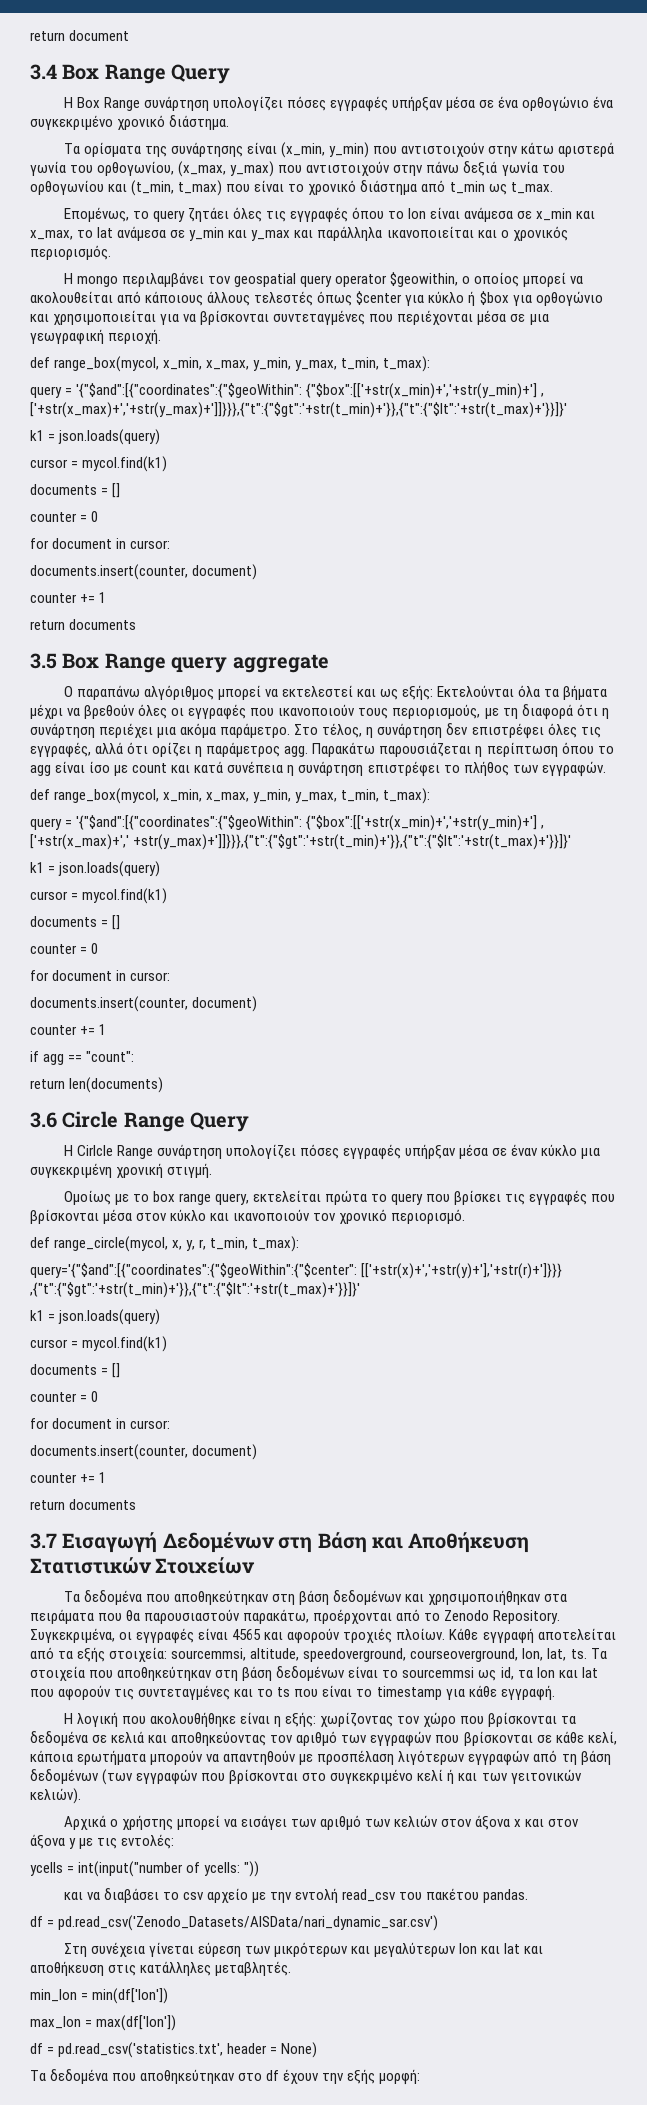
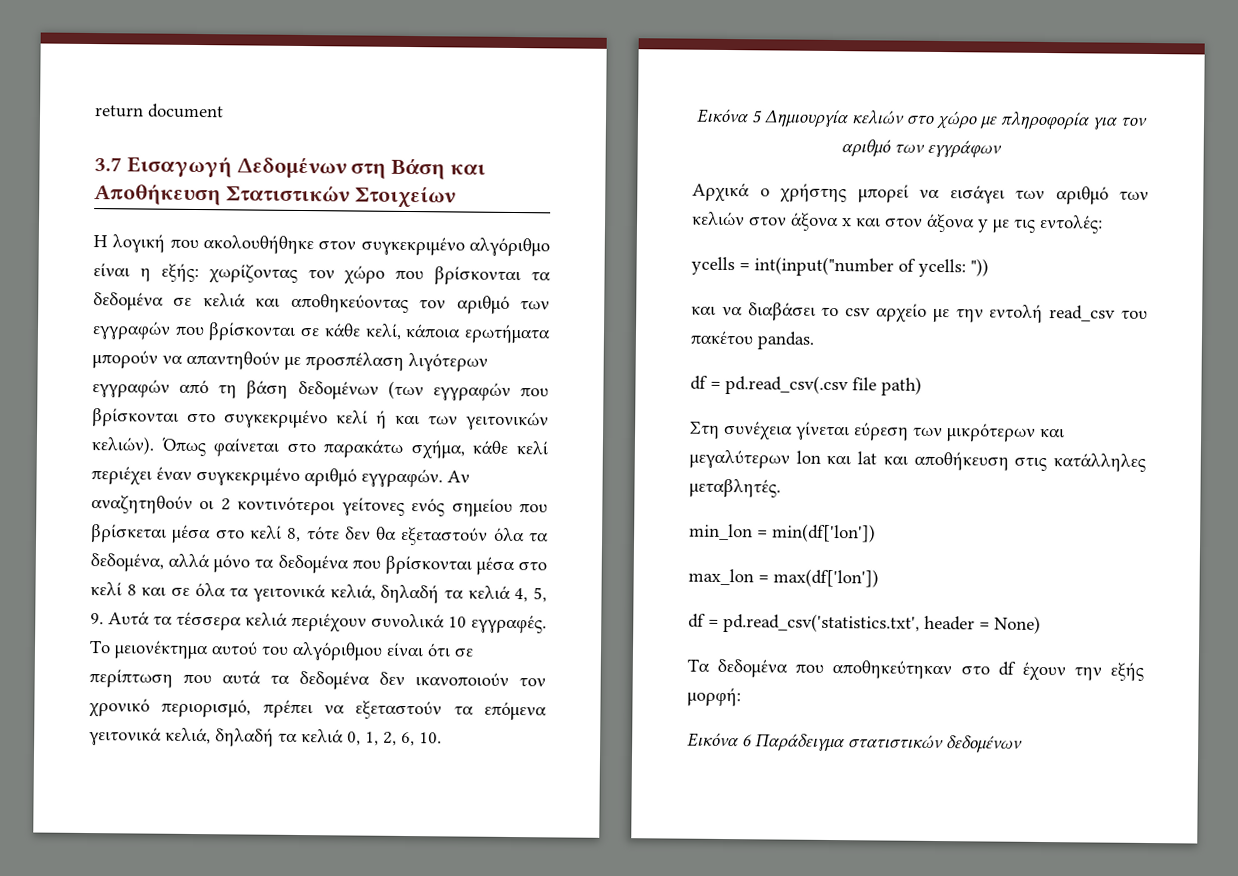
[30,64,231,84] [63,96,614,112] [30,115,230,130] [63,142,615,158] [30,161,565,177] [30,180,553,196] [63,207,596,223] [30,226,568,241] [30,245,111,260] [63,272,584,287] [30,291,603,306] [30,310,549,325] [30,329,162,345] [30,356,431,372] [30,383,545,399] [30,402,567,418] [30,429,161,445] [30,456,168,472] [30,483,121,498] [30,511,99,522] [30,538,171,549] [30,564,258,580] [30,592,107,603] [30,619,137,630] [30,653,329,673] [63,685,608,700] [30,704,609,720] [30,723,601,739] [30,742,614,758] [30,761,606,777] [30,788,431,804] [30,815,545,831] [30,834,572,850] [30,861,161,877] [30,888,168,904] [30,915,121,930] [30,943,99,954] [30,970,171,981] [30,996,258,1012] [30,1024,107,1035] [30,1051,135,1065] [30,1077,164,1093] [30,1111,250,1132] [63,1144,601,1160] [30,1163,213,1178] [63,1190,616,1206] [30,1209,466,1224] [30,1236,300,1252] [30,1263,563,1279] [30,1282,360,1298] [30,1309,161,1325] [30,1336,168,1352] [30,1363,121,1378] [30,1391,99,1402] [30,1418,171,1429] [30,1444,258,1460] [30,1472,107,1483] [30,1499,137,1510] // 3.4 Box Range Query // Η Box Range συνάρτηση υπολογίζει πόσες εγγραφές υπήρξαν μέσα σε ένα ορθογώνιο ένα συγκεκριμένο χρονικό διάστημα. // Τα ορίσματα της συνάρτησης είναι (x_min, y_min) που αντιστοιχούν στην κάτω αριστερά γωνία του ορθογωνίου, (x_max, y_max) που αντιστοιχούν στην πάνω δεξιά γωνία του ορθογωνίου και (t_min, t_max) που είναι το χρονικό διάστημα από t_min ως t_max. // Επομένως, το query ζητάει όλες τις εγγραφές όπου το lon είναι ανάμεσα σε x_min και x_max, το lat ανάμεσα σε y_min και y_max και παράλληλα ικανοποιείται και ο χρονικός περιορισμός. // Η mongo περιλαμβάνει τον geospatial query operator $geowithin, ο οποίος μπορεί να ακολουθείται από κάποιους άλλους τελεστές όπως $center για κύκλο ή $box για ορθογώνιο και χρησιμοποιείται για να βρίσκονται συντεταγμένες που περιέχονται μέσα σε μια γεωγραφική περιοχή. // def range_box(mycol, x_min, x_max, y_min, y_max, t_min, t_max): // query = '{"$and":[{"coordinates":{"$geoWithin": {"$box":[['+str(x_min)+','+str(y_min)+'] , ['+str(x_max)+','+str(y_max)+']]}}},{"t":{"$gt":'+str(t_min)+'}},{"t":{"$lt":'+str(t_max)+'}}]}' // k1 = json.loads(query) // cursor = mycol.find(k1) // documents = [] // counter = 0 // for document in cursor: // documents.insert(counter, document) // counter += 1 // return documents // 3.5 Box Range query aggregate // Ο παραπάνω αλγόριθμος μπορεί να εκτελεστεί και ως εξής: Εκτελούνται όλα τα βήματα μέχρι να βρεθούν όλες οι εγγραφές που ικανοποιούν τους περιορισμούς, με τη διαφορά ότι η συνάρτηση περιέχει μια ακόμα παράμετρο. Στο τέλος, η συνάρτηση δεν επιστρέφει όλες τις εγγραφές, αλλά ότι ορίζει η παράμετρος agg. Παρακάτω παρουσιάζεται η περίπτωση όπου το agg είναι ίσο με count και κατά συνέπεια η συνάρτηση επιστρέφει το πλήθος των εγγραφών. // def range_box(mycol, x_min, x_max, y_min, y_max, t_min, t_max): // query = '{"$and":[{"coordinates":{"$geoWithin": {"$box":[['+str(x_min)+','+str(y_min)+'] , ['+str(x_max)+',' +str(y_max)+']]}}},{"t":{"$gt":'+str(t_min)+'}},{"t":{"$lt":'+str(t_max)+'}}]}' // k1 = json.loads(query) // cursor = mycol.find(k1) // documents = [] // counter = 0 // for document in cursor: // documents.insert(counter, document) // counter += 1 // if agg == "count": // return len(documents) // 3.6 Circle Range Query // Η Cirlcle Range συνάρτηση υπολογίζει πόσες εγγραφές υπήρξαν μέσα σε έναν κύκλο μια συγκεκριμένη χρονική στιγμή. // Ομοίως με το box range query, εκτελείται πρώτα το query που βρίσκει τις εγγραφές που βρίσκονται μέσα στον κύκλο και ικανοποιούν τον χρονικό περιορισμό. // def range_circle(mycol, x, y, r, t_min, t_max): // query='{"$and":[{"coordinates":{"$geoWithin":{"$center": [['+str(x)+','+str(y)+'],'+str(r)+']}}} ,{"t":{"$gt":'+str(t_min)+'}},{"t":{"$lt":'+str(t_max)+'}}]}' // k1 = json.loads(query) // cursor = mycol.find(k1) // documents = [] // counter = 0 // for document in cursor: // documents.insert(counter, document) // counter += 1 // return documents -> (224, 111) none
[63,1590,568,1605] [30,1609,561,1624] [30,1628,616,1644] [30,1647,607,1662] [30,1666,598,1681] [30,1685,555,1701] // Τα δεδομένα που αποθηκεύτηκαν στη βάση δεδομένων και χρησιμοποιήθηκαν στα πειράματα που θα παρουσιαστούν παρακάτω, προέρχονται από το Zenodo Repository. Συγκεκριμένα, οι εγγραφές είναι 4565 και αφορούν τροχιές πλοίων. Κάθε εγγραφή αποτελείται από τα εξής στοιχεία: sourcemmsi, altitude, speedoverground, courseoverground, lon, lat, ts. Τα στοιχεία που αποθηκεύτηκαν στη βάση δεδομένων είναι το sourcemmsi ως id, τα lon και lat που αφορούν τις συντεταγμένες και το ts που είναι το timestamp για κάθε εγγραφή. -> (456, 197) none
(236, 1719) none -> [318,236,550,257] στον συγκεκριμένο αλγόριθμο
(81, 1796) none -> [160,436,549,460] [91,466,470,488] [91,495,548,517] [90,524,550,546] [90,553,547,576] [90,582,547,604] [90,611,547,634] [89,640,474,661] [89,669,546,690] [89,698,547,721] [89,727,442,747] [696,108,1148,130] [841,139,1002,158] Όπως φαίνεται στο παρακάτω σχήμα, κάθε κελί περιέχει έναν συγκεκριμένο αριθμό εγγραφών. Αν αναζητηθούν οι 2 κοντινότεροι γείτονες ενός σημείου που βρίσκεται μέσα στο κελί 8, τότε δεν θα εξεταστούν όλα τα δεδομένα, αλλά μόνο τα δεδομένα που βρίσκονται μέσα στο κελί 8 και σε όλα τα γειτονικά κελιά, δηλαδή τα κελιά 4, 5, 9. Αυτά τα τέσσερα κελιά περιέχουν συνολικά 10 εγγραφές. Το μειονέκτημα αυτού του αλγόριθμου είναι ότι σε περίπτωση που αυτά τα δεδομένα δεν ικανοποιούν τον χρονικό περιορισμό, πρέπει να εξεταστούν τα επόμενα γειτονικά κελιά, δηλαδή τα κελιά 0, 1, 2, 6, 10. // Εικόνα 5 Δημιουργία κελιών στο χώρο με πληροφορία για τον αριθμό των εγγράφων
[58,1915,439,1931] pd.read_csv('Zenodo_Datasets/AISData/nari_dynamic_sar.csv') -> [725,375,922,396] pd.read_csv(.csv file path)
(421, 2077) none -> [687,732,1023,753] // Εικόνα 6 Παράδειγμα στατιστικών δεδομένων

